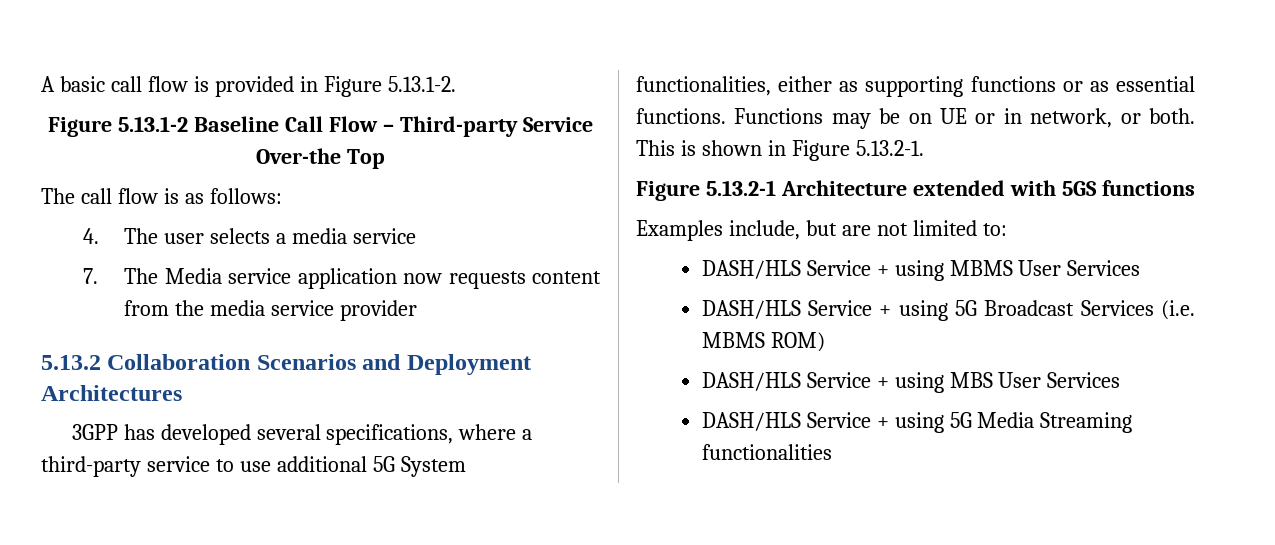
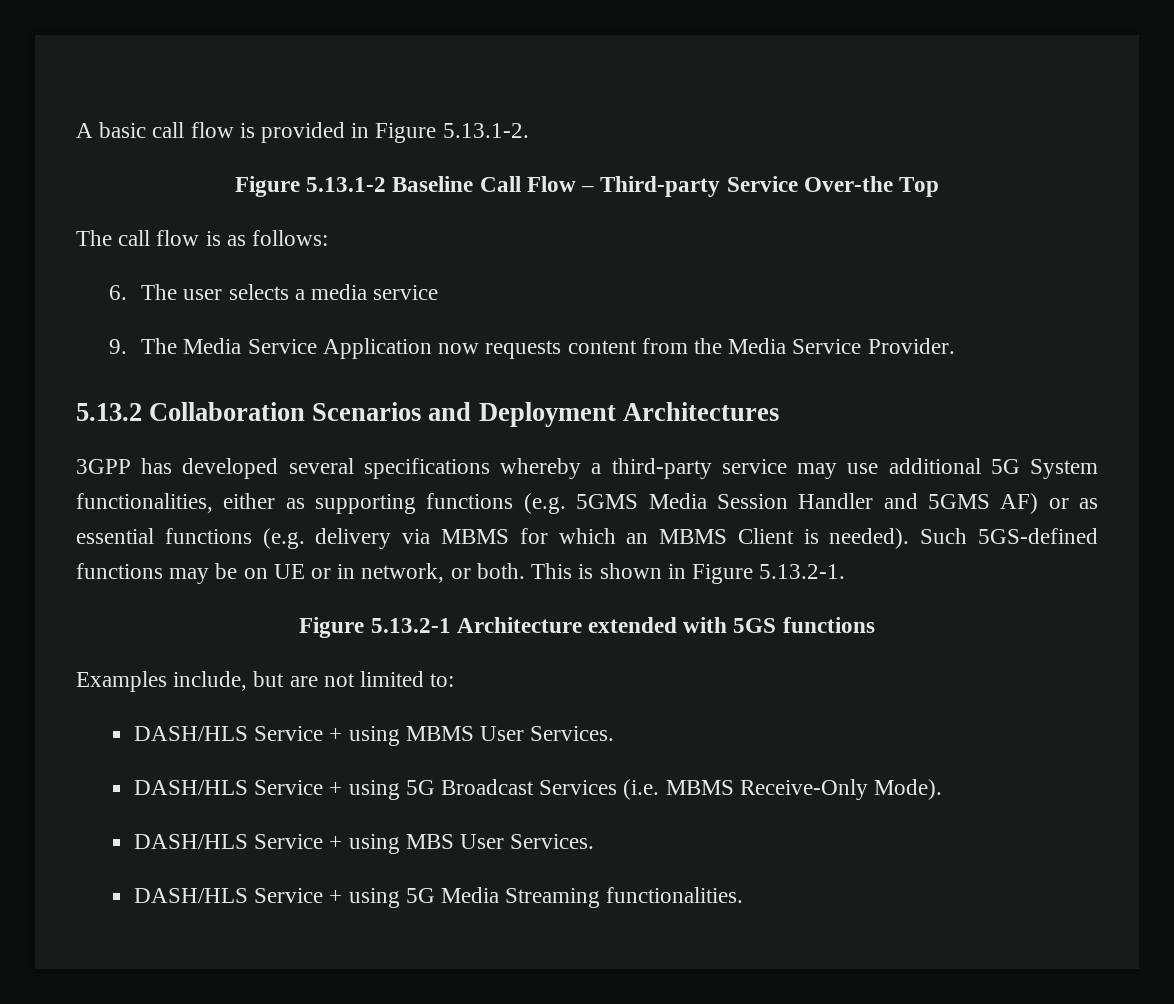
[82,228,99,244] 4. -> [108,285,127,300] 6.
[82,268,98,284] 7. -> [108,339,127,354] 9.
[228,268,397,289] service application -> [247,338,432,359] Service Application
[209,300,417,321] media service provider -> [728,338,955,354] Media Service Provider.
[326,424,517,445] specifications, where -> [363,458,582,479] specifications whereby
[215,459,234,472] to -> [797,463,838,479] may
[1062,76,1195,92] [636,108,824,124] or as essential functions. Functions -> [523,493,1099,514] [76,528,1099,549] [76,563,163,579] (e.g. 5GMS Media Session Handler and 5GMS AF) or as essential functions (e.g. delivery via MBMS for which an MBMS Client is needed). Such 5GS-defined functions
[1067,260,1141,276] Services -> [530,726,615,741] Services.
[770,332,825,352] ROM) -> [739,779,943,800] Receive-Only Mode).
[1047,372,1121,388] Services -> [510,834,595,849] Services.
[701,444,832,460] functionalities -> [606,887,744,903] functionalities.

